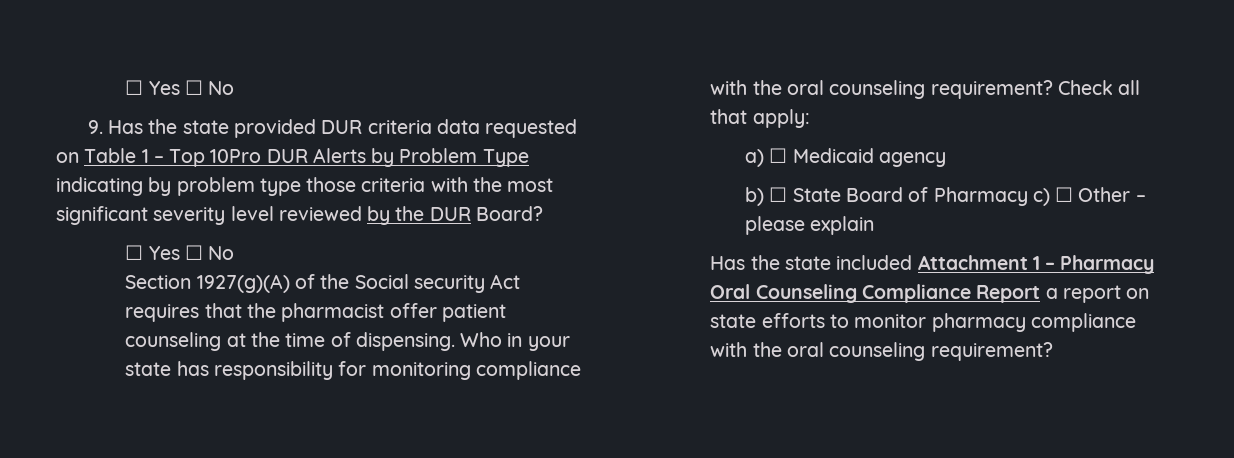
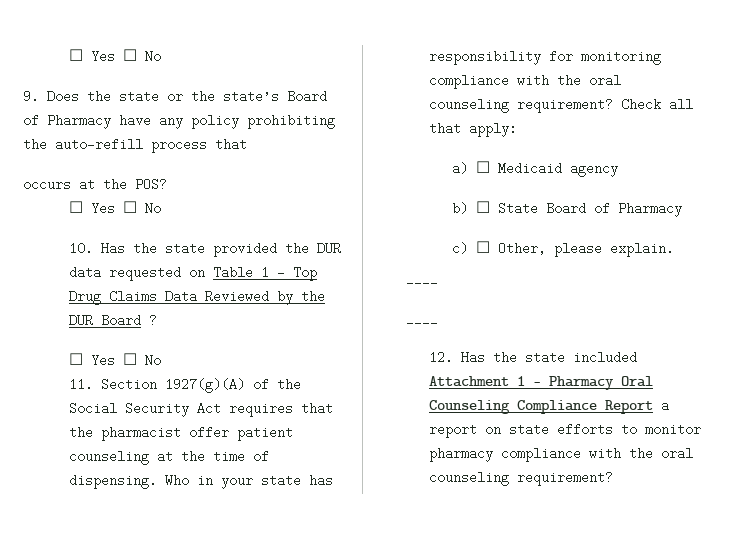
(103, 127) none -> [47,90,327,103] [23,114,335,129] [23,138,247,153] [23,178,167,191] [68,201,161,215] [68,242,93,255] Does the state or the state’s Board of Pharmacy have any policy prohibiting the auto-refill process that // occurs at the POS? // ☐ Yes ☐ No // 10.
[321,120,432,134] DUR criteria -> [284,242,341,255] the DUR
[210,148,529,167] [56,177,554,196] [56,206,362,225] 10Pro DUR Alerts by Problem Type indicating by problem type those criteria with the most significant severity level reviewed -> [68,290,269,305] Drug Claims Data Reviewed
[475,206,543,221] [125,245,235,260] Board? // ☐ Yes ☐ No // -> [100,314,157,327] [68,353,161,367] [68,378,93,391] Board ? // ☐ Yes ☐ No // 11.
[413,275,485,293] security -> [124,402,189,417] Security
(1028, 196) none -> (682, 209) //
[1078,187,1146,202] [745,216,875,235] Other – please explain // -> [497,242,674,257] [405,271,438,284] [405,311,438,324] [428,351,453,364] Other, please explain. // ____ // ____ // 12.

